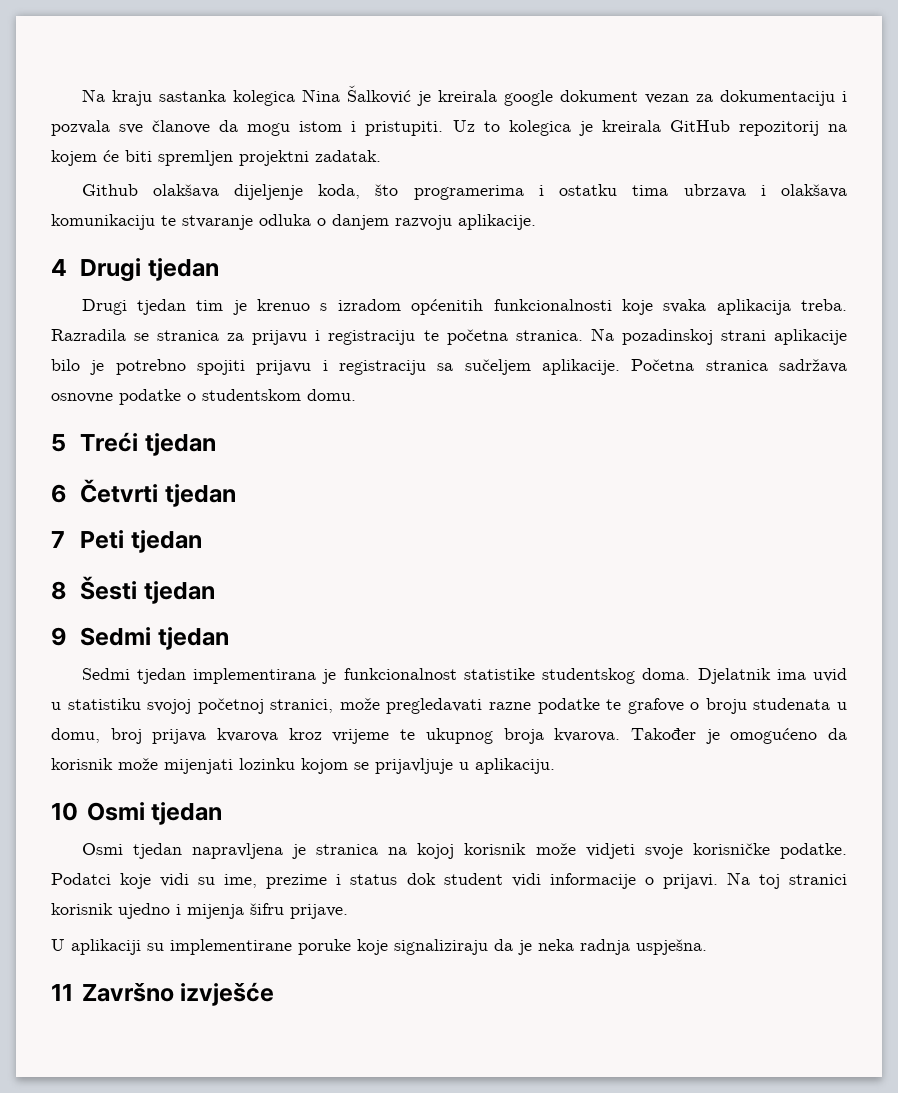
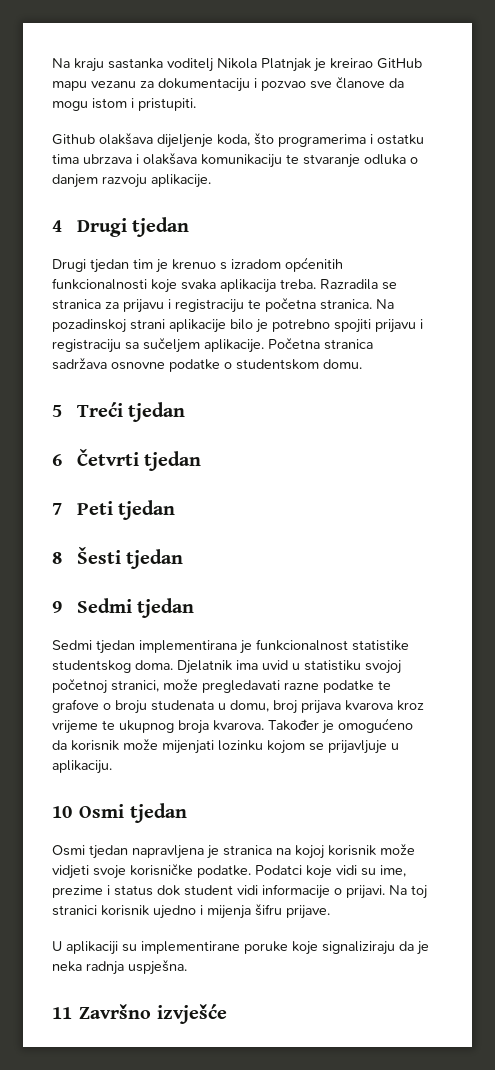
[232,85,689,106] kolegica Nina Šalković je kreirala google dokument vezan -> [167,58,422,72] [52,81,136,91] voditelj Nikola Platnjak je kreirao GitHub mapu vezanu
[51,120,110,136] pozvala -> [261,81,306,91] pozvao
[452,120,848,136] [51,150,381,166] Uz to kolegica je kreirala GitHub repozitorij na kojem će biti spremljen projektni zadatak. -> (196, 104) none

